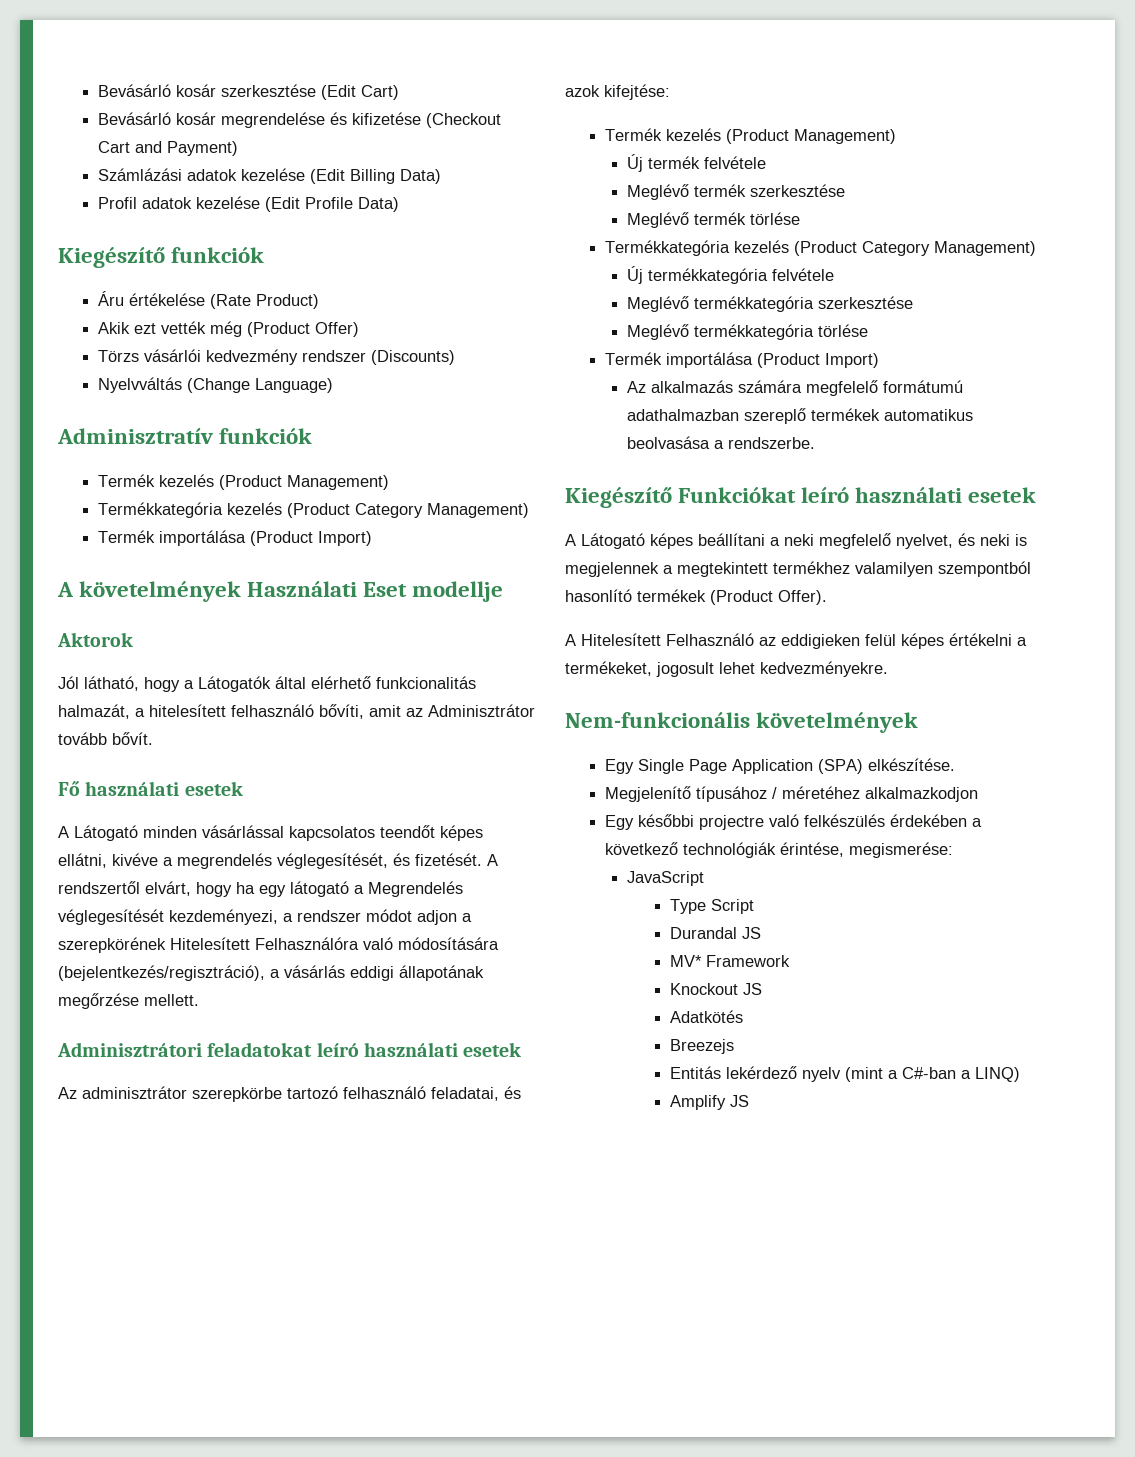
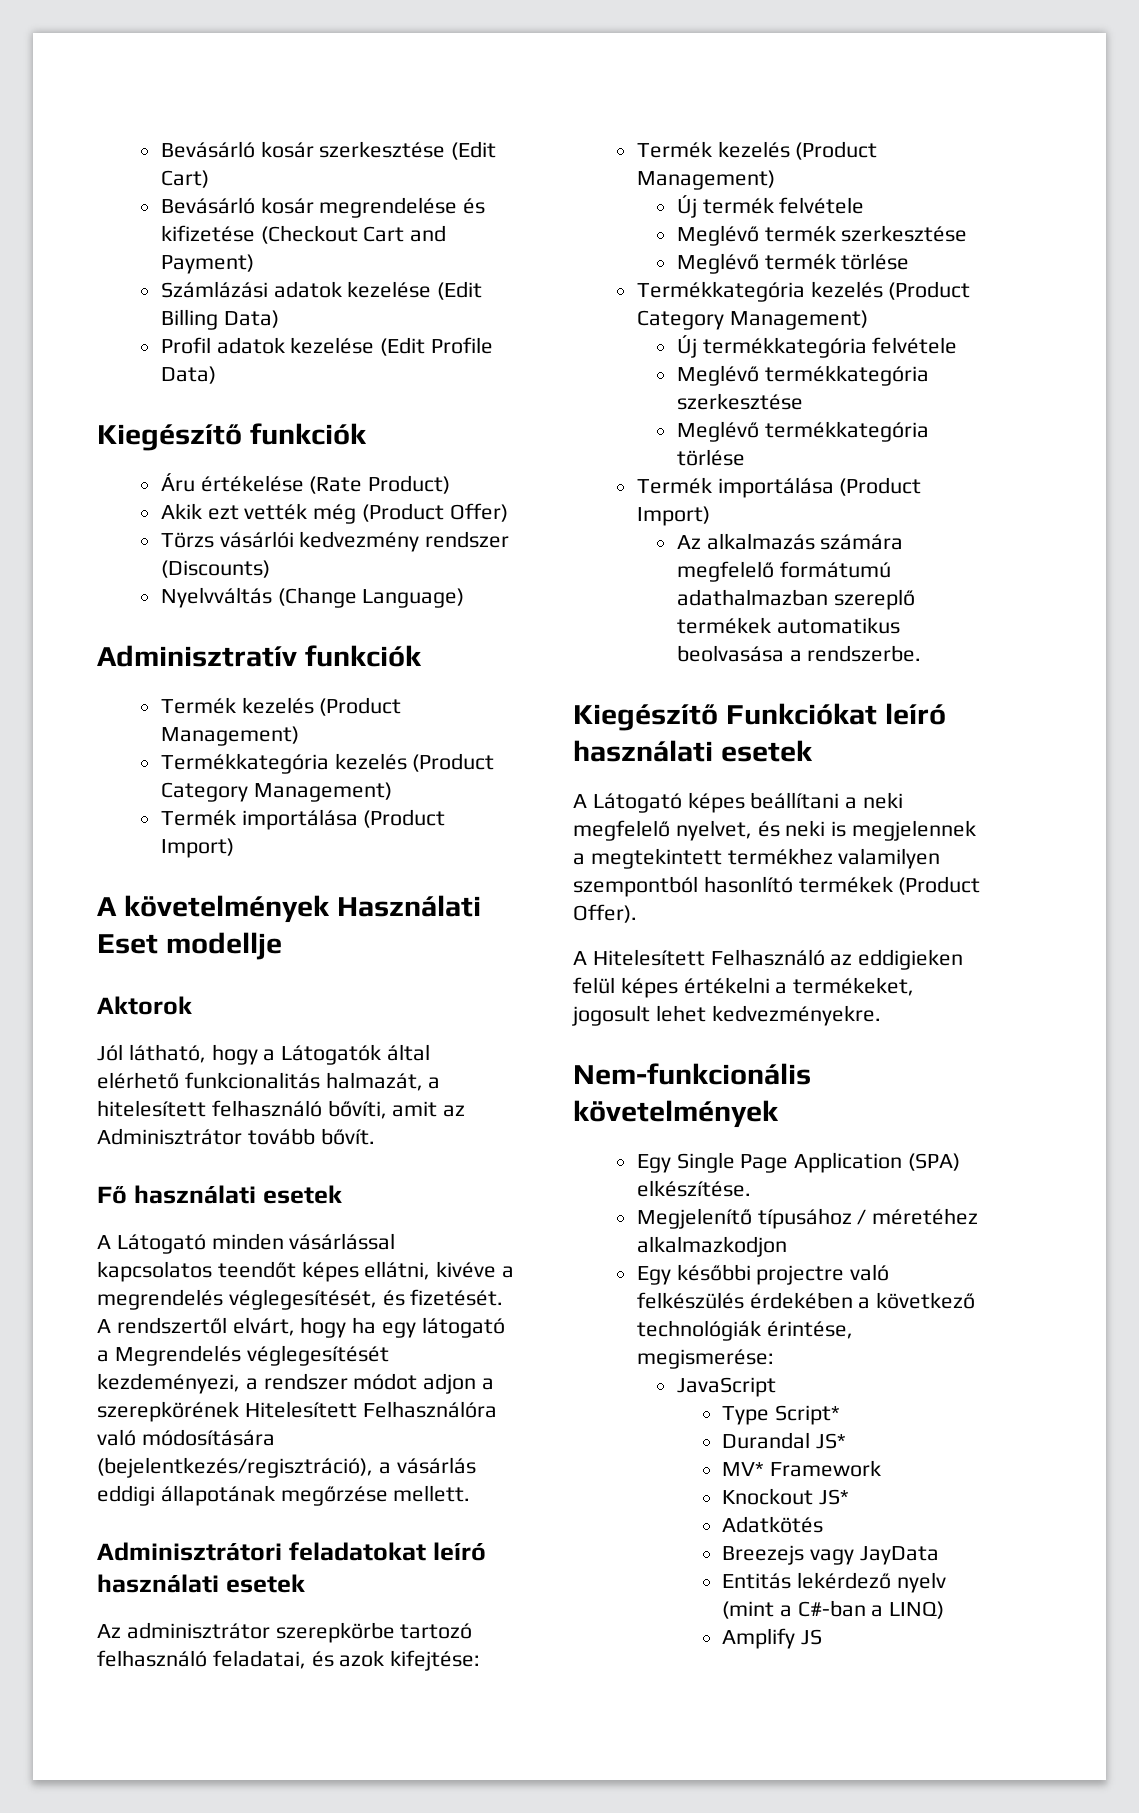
[711,899,755,914] Script -> [774,1405,840,1425] Script*
[742,927,762,939] JS -> [815,1433,846,1449] JS*
[743,983,763,995] JS -> [818,1489,849,1505] JS*
(735, 1046) none -> [809,1546,939,1565] vagy JayData

